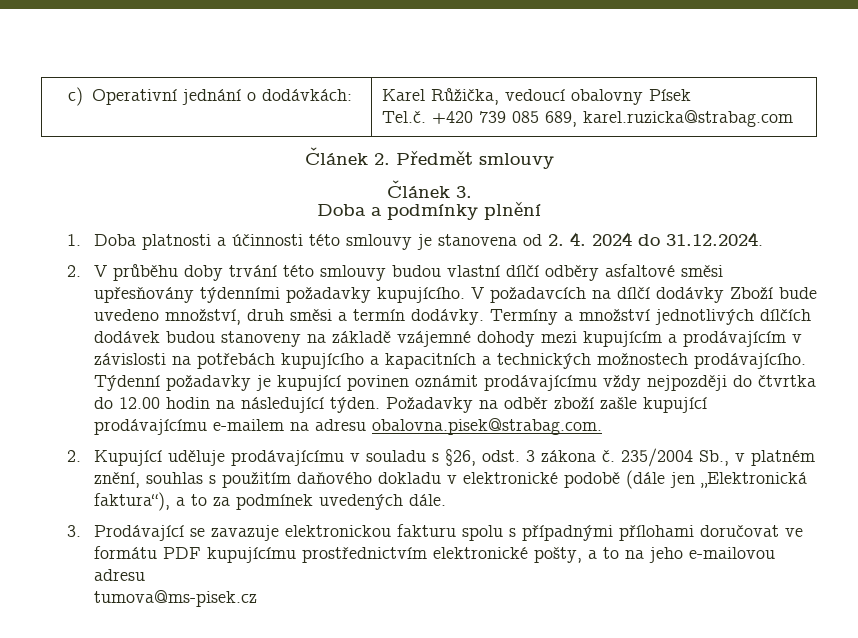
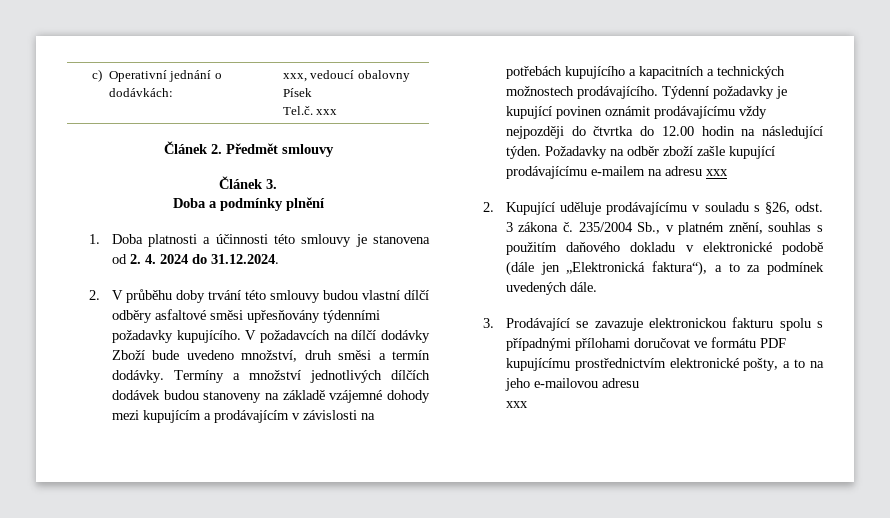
[382,88,500,105] Karel Růžička, -> [282,73,307,82] xxx,
[432,110,794,127] +420 739 085 689, karel.ruzicka@strabag.com -> [316,109,338,115] xxx
[371,418,602,435] obalovna.pisek@strabag.com. -> [705,169,728,176] xxx
[93,590,257,607] tumova@ms-pisek.cz -> [505,401,528,408] xxx

